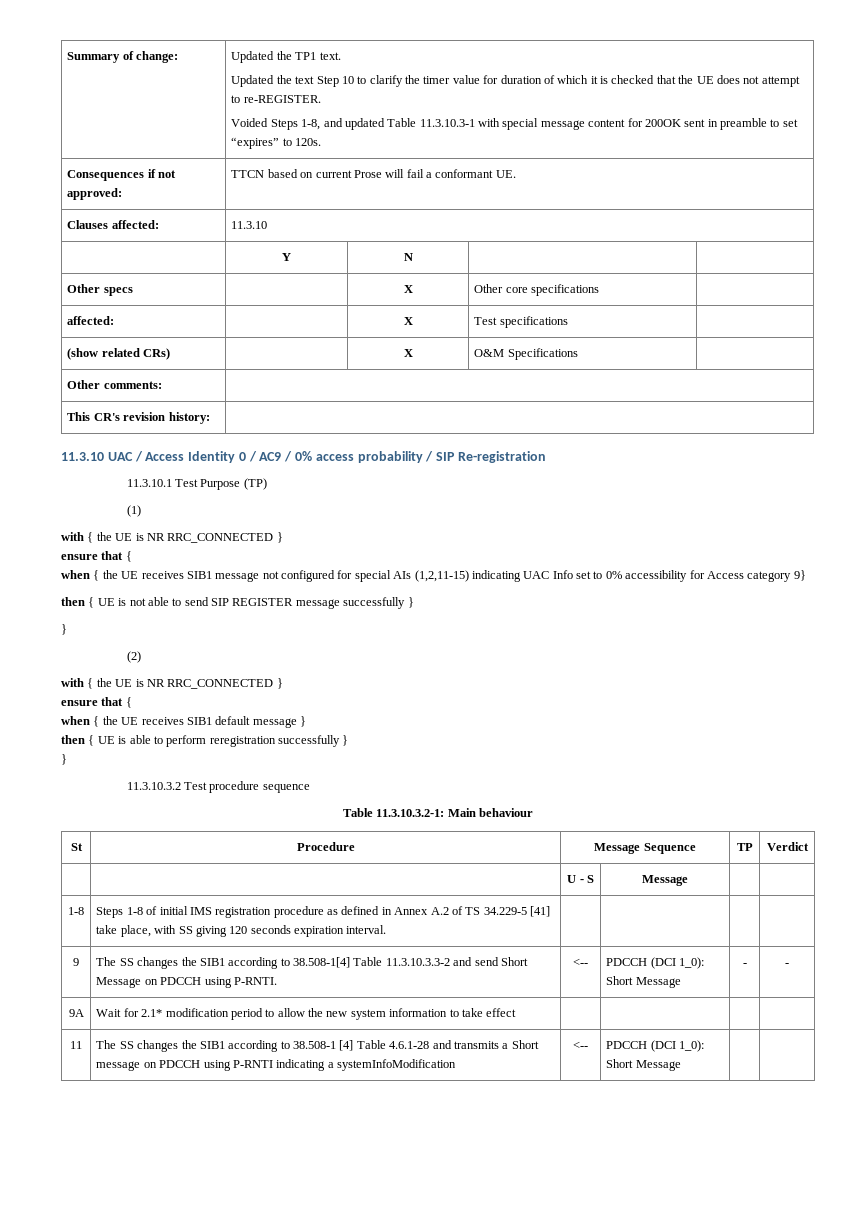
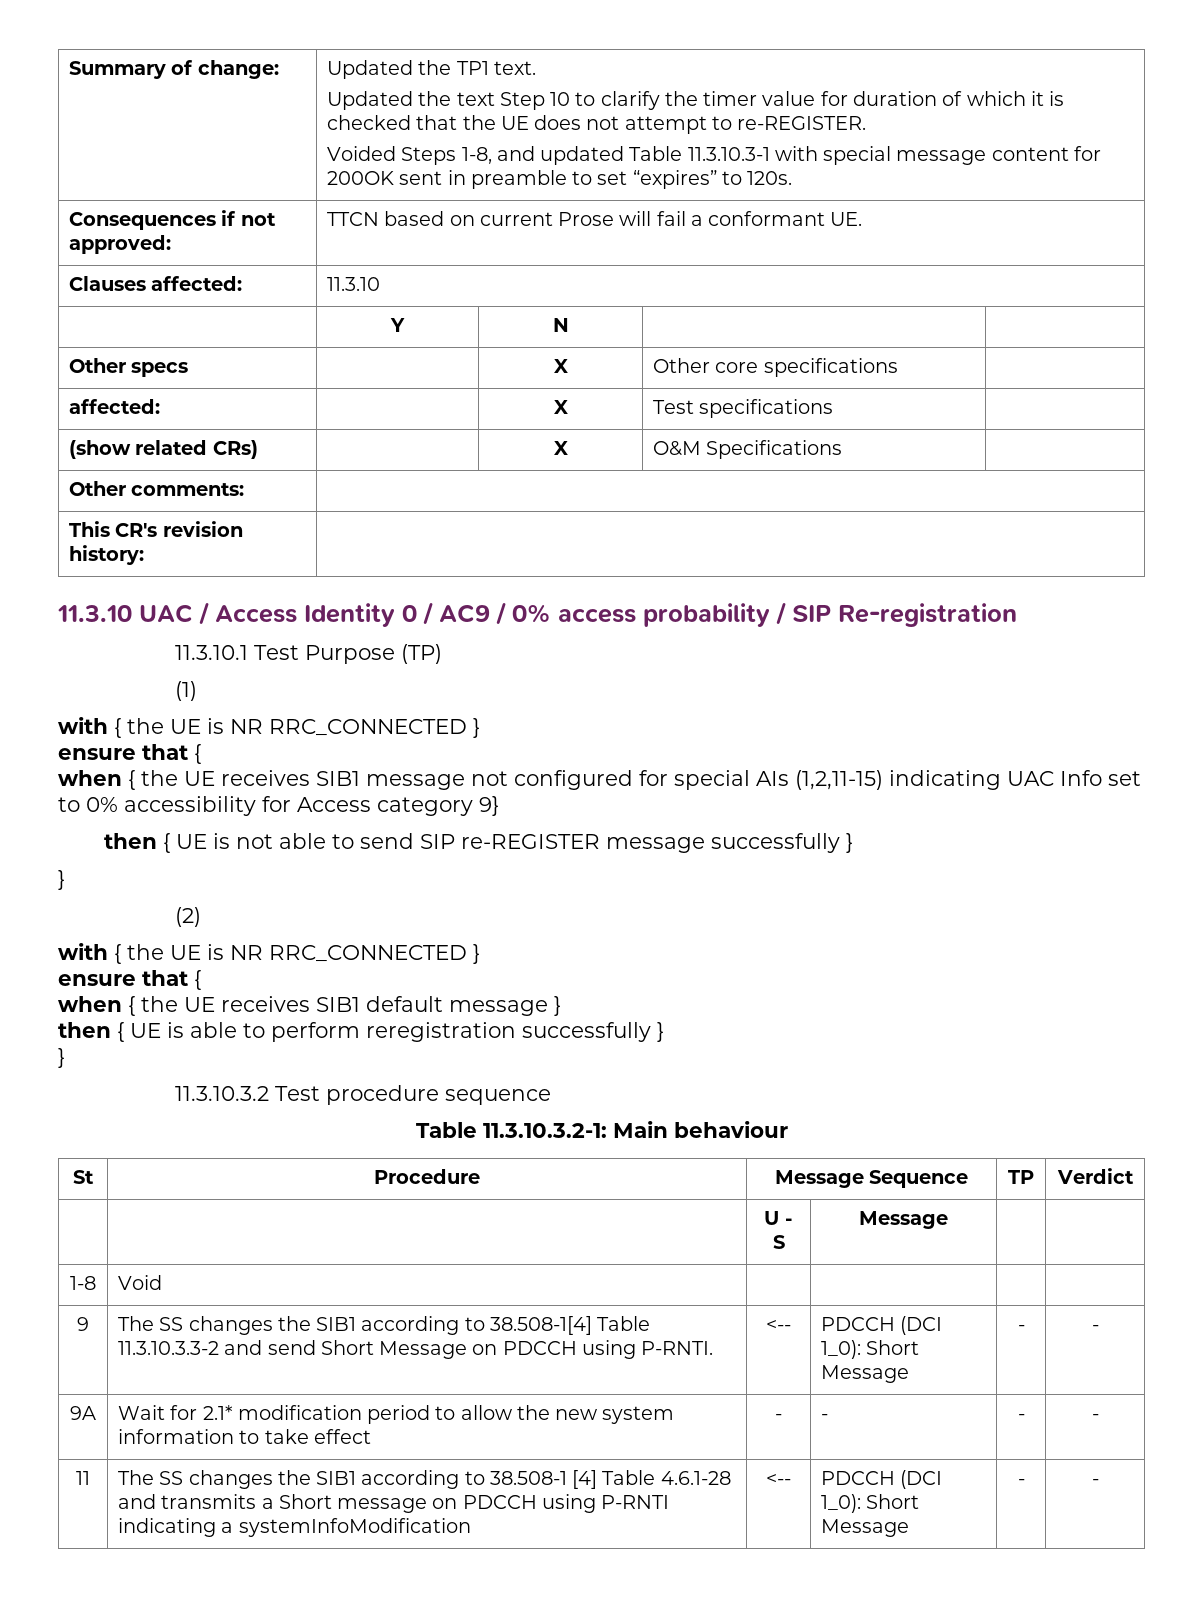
[232,598,294,606] REGISTER -> [461,834,601,849] re-REGISTER
[96,906,551,918] [96,925,387,937] Steps 1-8 of initial IMS registration procedure as defined in Annex A.2 of TS 34.229-5 [41] take place, with SS giving 120 seconds expiration interval. -> [118,1275,163,1290] Void
(517, 1012) | | | -> [775,1414,782,1420] [821,1414,829,1420] [1017,1414,1025,1420] [1091,1414,1099,1420] - | - | - | -
(681, 1065) | -> [1017,1479,1025,1485] [1091,1479,1099,1485] - | -

